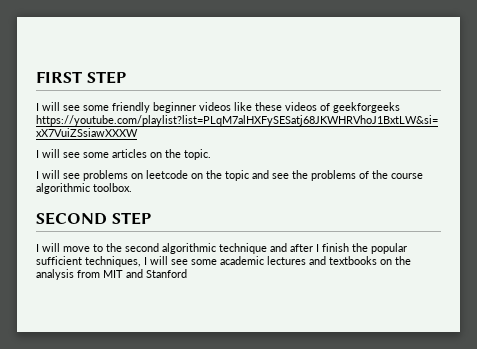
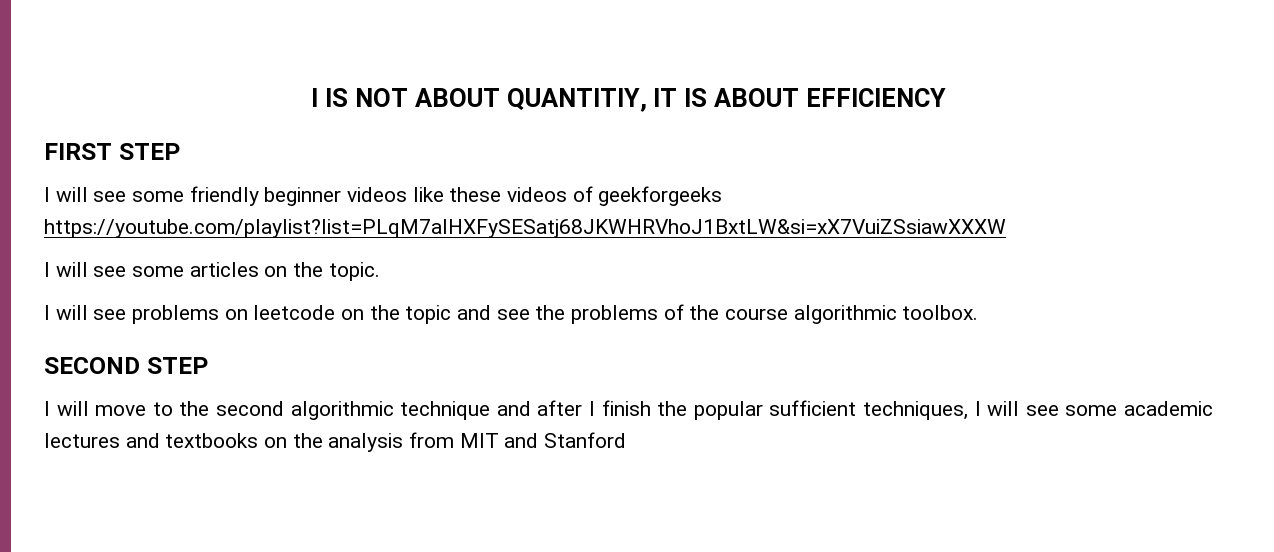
(36, 77) none -> [310,88,947,112] I IS NOT ABOUT QUANTITIY, IT IS ABOUT EFFICIENCY //

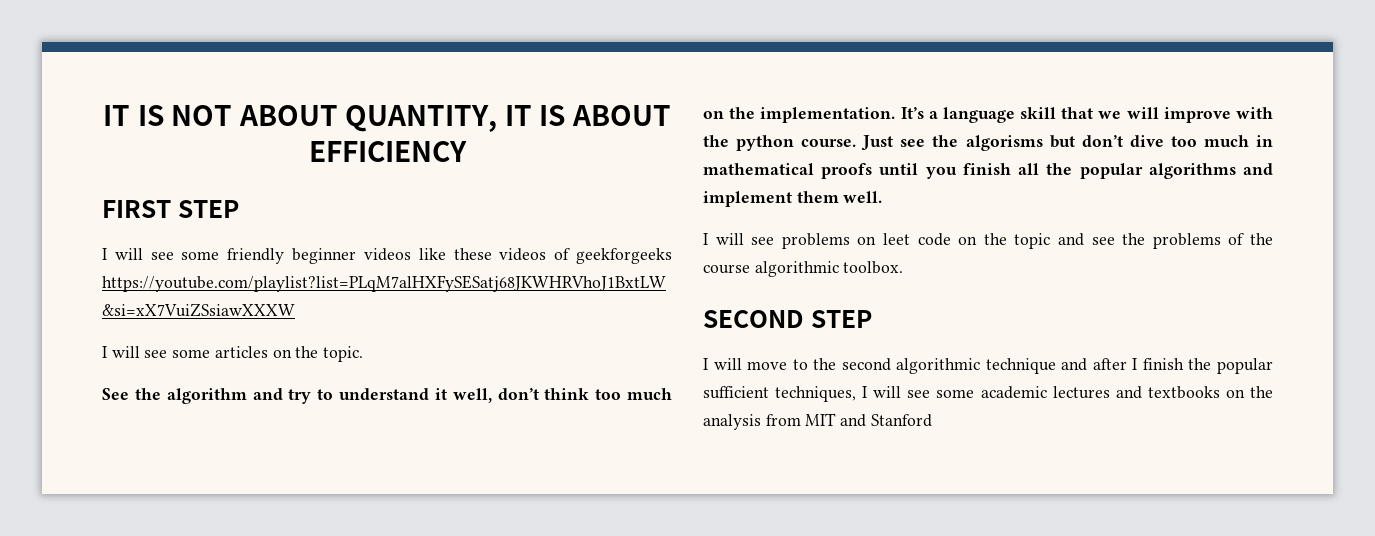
[310,88,318,107] I -> [103,105,131,126] IT
[506,88,647,112] QUANTITIY, -> [345,105,498,132] QUANTITY,
(380, 271) none -> [102,388,672,404] [703,107,1273,123] [703,135,1273,151] [703,163,1273,179] [703,191,883,207] // See the algorithm and try to understand it well, don’t think too much on the implementation. It’s a language skill that we will improve with the python course. Just see the algorisms but don’t dive too much in mathematical proofs until you finish all the popular algorithms and implement them well.
[253,305,336,320] leetcode -> [883,233,951,246] leet code

